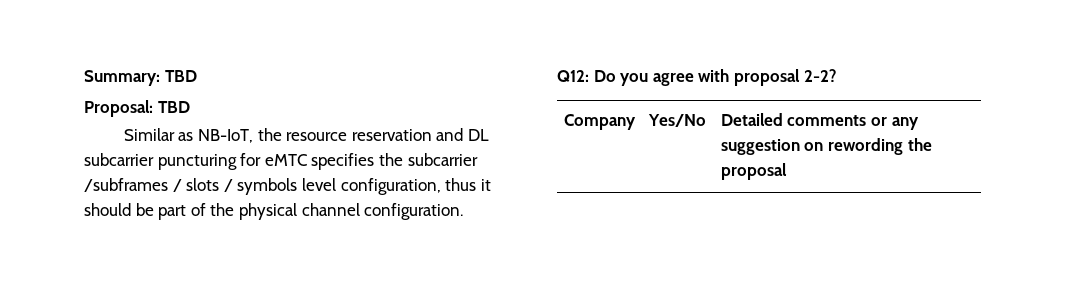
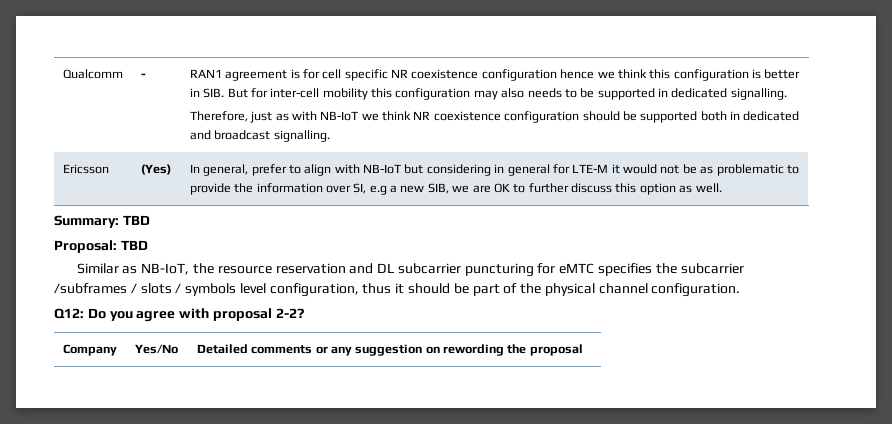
(84, 78) none -> [62,69,123,79] [140,73,146,78] [189,69,801,81] [189,88,787,100] [189,111,800,123] [189,130,330,142] [62,164,109,174] [140,164,171,175] [189,164,799,176] [189,183,722,195] Qualcomm | - | RAN1 agreement is for cell specific NR coexistence configuration hence we think this configuration is better in SIB. But for inter-cell mobility this configuration may also needs to be supported in dedicated signalling. // Therefore, just as with NB-IoT we think NR coexistence configuration should be supported both in dedicated and broadcast signalling. // Ericsson | (Yes) | In general, prefer to align with NB-IoT but considering in general for LTE-M it would not be as problematic to provide the information over SI, e.g a new SIB, we are OK to further discuss this option as well. //

